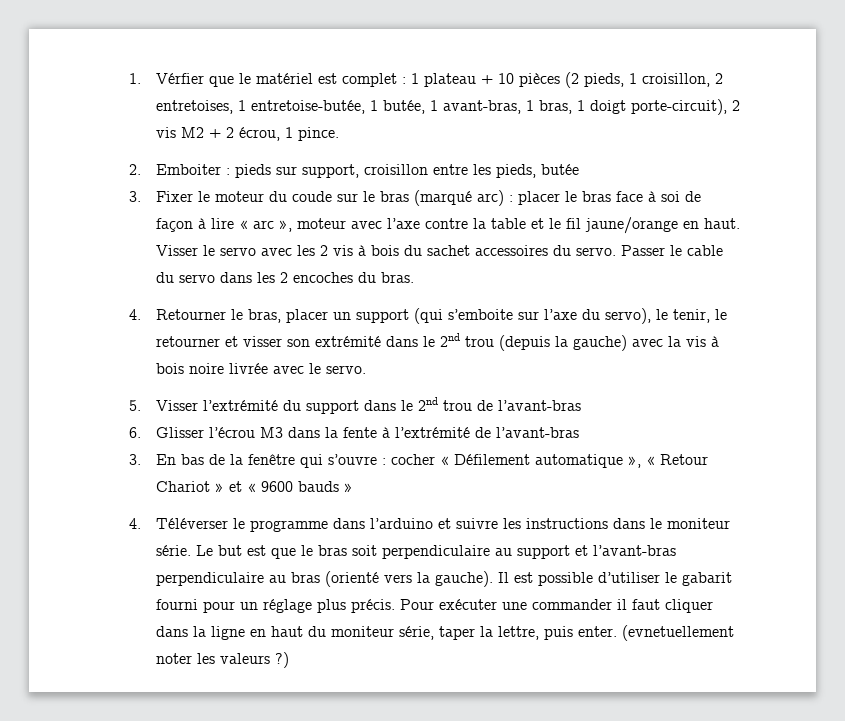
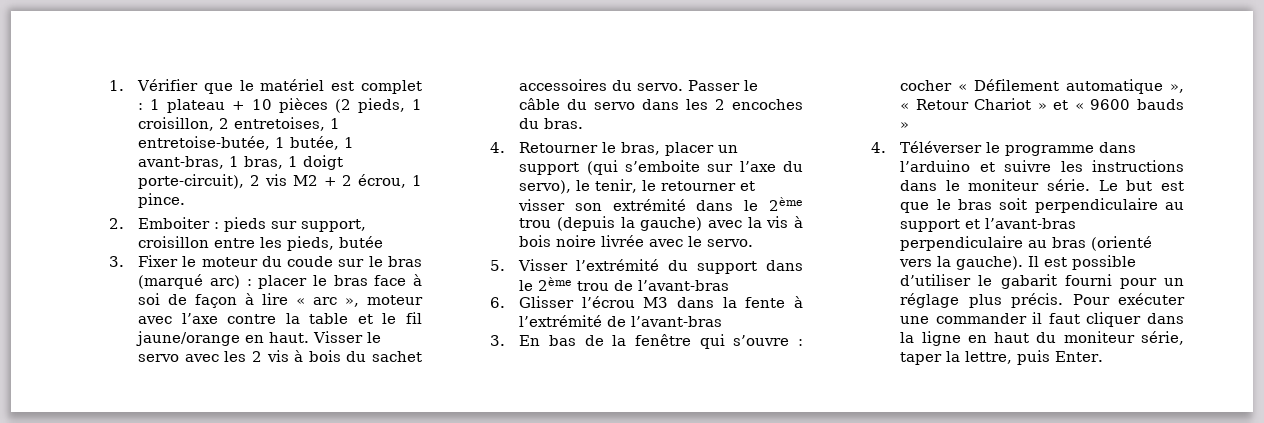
[156,73,205,84] Vérfier -> [137,79,199,91] Vérifier
[687,245,724,256] cable -> [519,98,561,110] câble
[440,333,461,347] 2nd -> [769,197,803,211] 2ème
[418,397,439,411] 2nd -> [538,277,573,291] 2ème
[578,625,735,641] [156,652,290,668] enter. (evnetuellement noter les valeurs ?) -> [1055,351,1104,362] Enter.

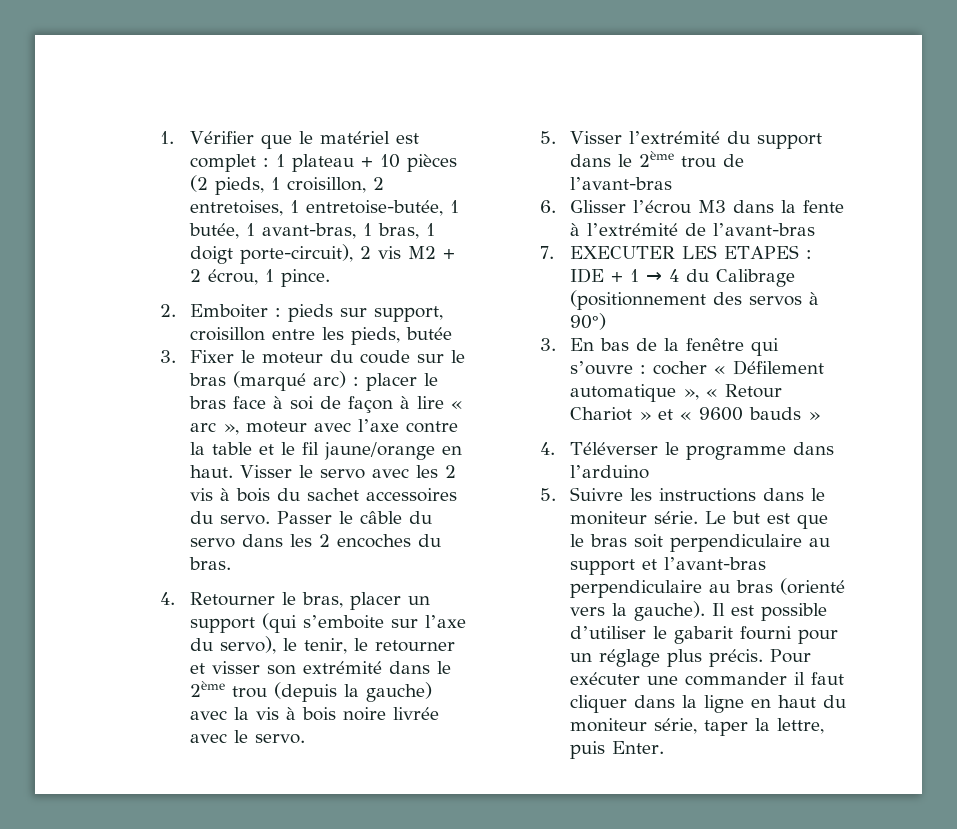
(723, 321) none -> [539,245,813,259] [570,268,796,287] [570,290,820,310] [570,313,607,330] // 7. EXECUTER LES ETAPES : IDE + 1 → 4 du Calibrage (positionnement des servos à 90°)
[979,160,1052,172] et suivre -> [539,487,624,501] // 5. Suivre

